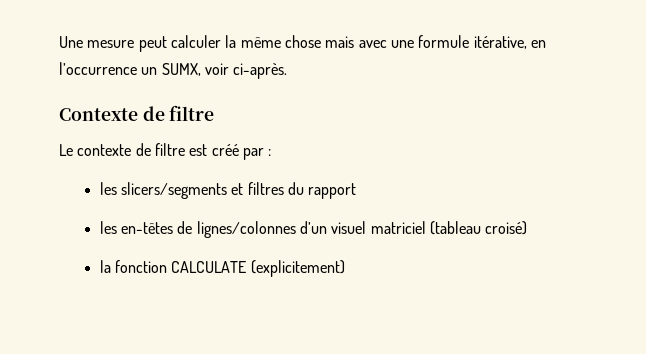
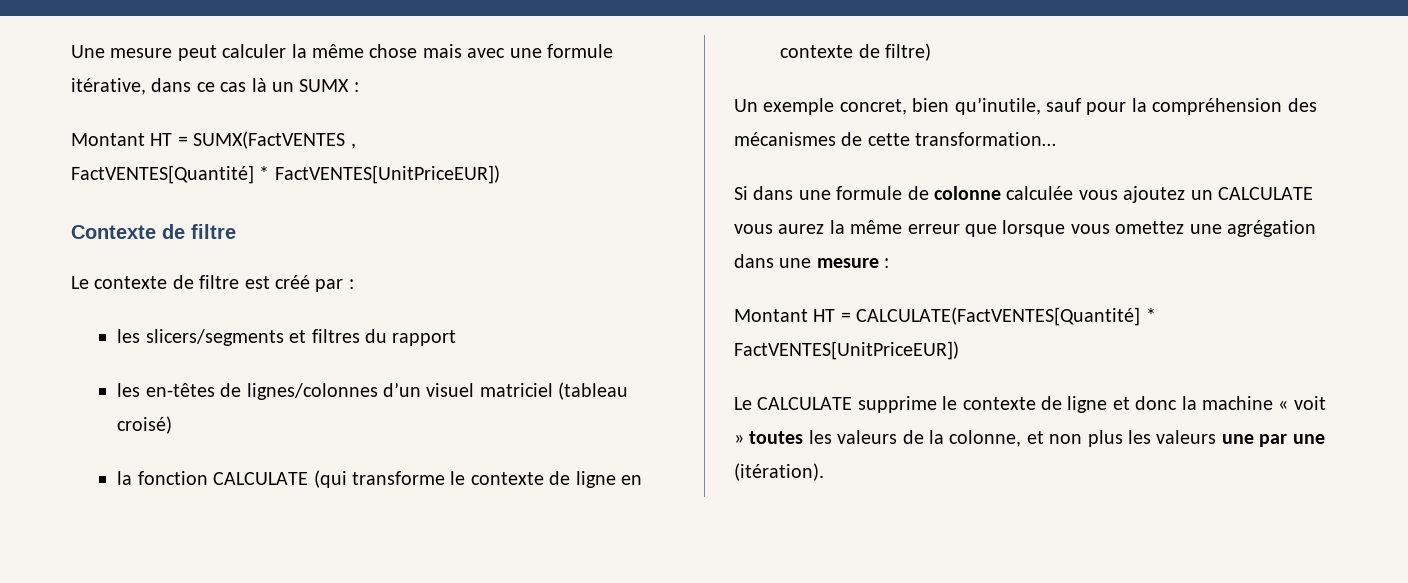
[530,40,546,48] [59,62,288,79] en l’occurrence un SUMX, voir ci-après. -> [151,78,359,92] [71,131,356,149] [71,165,500,184] dans ce cas là un SUMX : // Montant HT = SUMX(FactVENTES , // FactVENTES[Quantité] * FactVENTES[UnitPriceEUR])
[250,260,345,277] (explicitement) -> [313,470,642,488] [780,43,932,61] [734,97,1317,115] [734,132,1057,146] [734,186,1313,203] [734,220,1316,237] [734,254,890,268] [734,307,1156,326] [734,341,959,360] [734,396,1326,413] [734,430,1325,447] [734,463,824,481] (qui transforme le contexte de ligne en contexte de filtre) // Un exemple concret, bien qu’inutile, sauf pour la compréhension des mécanismes de cette transformation… // Si dans une formule de colonne calculée vous ajoutez un CALCULATE vous aurez la même erreur que lorsque vous omettez une agrégation dans une mesure : // Montant HT = CALCULATE(FactVENTES[Quantité] * FactVENTES[UnitPriceEUR]) // Le CALCULATE supprime le contexte de ligne et donc la machine « voit » toutes les valeurs de la colonne, et non plus les valeurs une par une (itération).

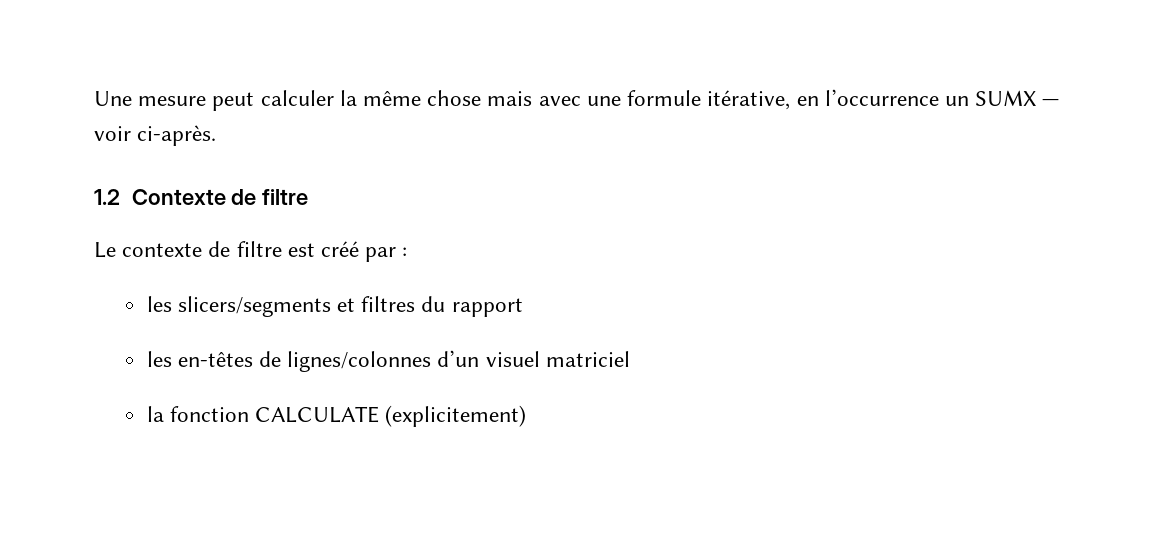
[151,78,359,92] [71,131,356,149] [71,165,500,184] dans ce cas là un SUMX : // Montant HT = SUMX(FactVENTES , // FactVENTES[Quantité] * FactVENTES[UnitPriceEUR]) // -> [796,89,1060,106] [94,125,217,146] [94,189,120,205] en l’occurrence un SUMX — voir ci-après. // 1.2
[558,382,629,400] [117,416,173,434] (tableau croisé) -> (630, 359) none
[313,470,642,488] [780,43,932,61] [734,97,1317,115] [734,132,1057,146] [734,186,1313,203] [734,220,1316,237] [734,254,890,268] [734,307,1156,326] [734,341,959,360] [734,396,1326,413] [734,430,1325,447] [734,463,824,481] (qui transforme le contexte de ligne en contexte de filtre) // Un exemple concret, bien qu’inutile, sauf pour la compréhension des mécanismes de cette transformation… // Si dans une formule de colonne calculée vous ajoutez un CALCULATE vous aurez la même erreur que lorsque vous omettez une agrégation dans une mesure : // Montant HT = CALCULATE(FactVENTES[Quantité] * FactVENTES[UnitPriceEUR]) // Le CALCULATE supprime le contexte de ligne et donc la machine « voit » toutes les valeurs de la colonne, et non plus les valeurs une par une (itération). -> [385,405,527,427] (explicitement)

